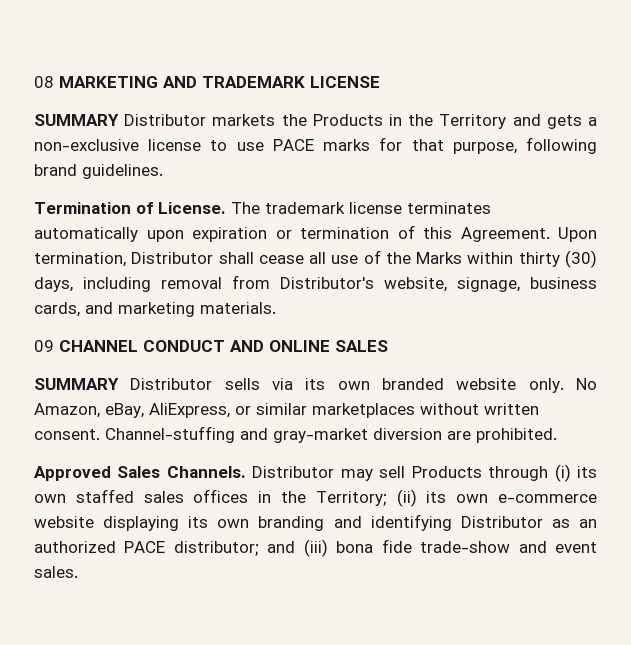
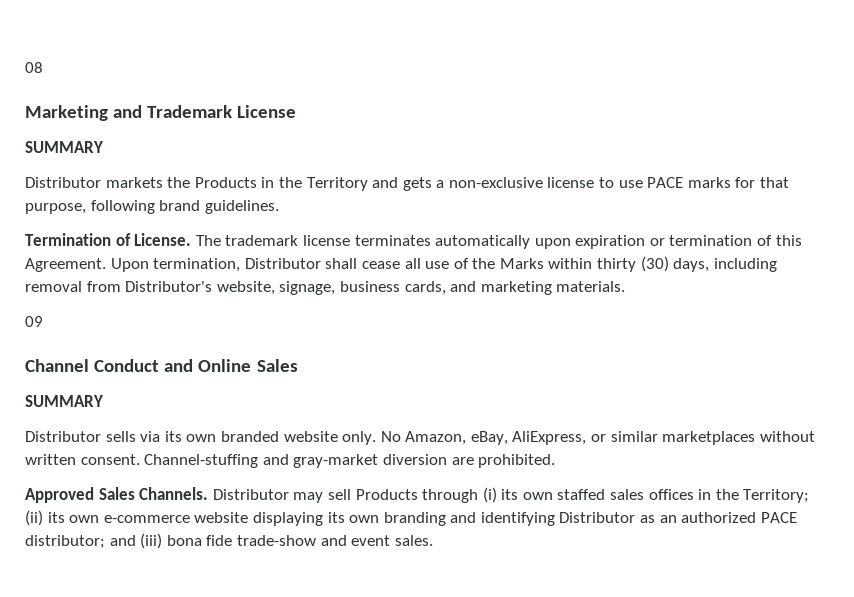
[59,76,380,88] [34,114,119,126] MARKETING AND TRADEMARK LICENSE // SUMMARY -> [25,105,297,121] [25,141,103,153] // Marketing and Trademark License // SUMMARY //
[59,340,388,352] [34,378,119,390] CHANNEL CONDUCT AND ONLINE SALES // SUMMARY -> [25,359,298,372] [25,395,103,407] // Channel Conduct and Online Sales // SUMMARY //

